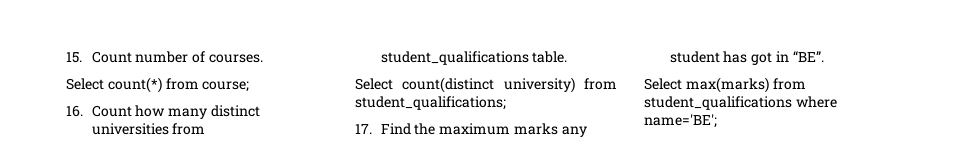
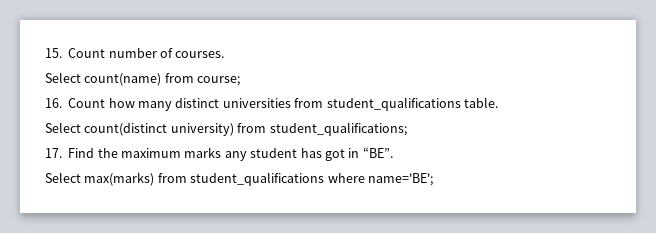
[107,77,162,93] count(*) -> [84,73,162,86] count(name)

